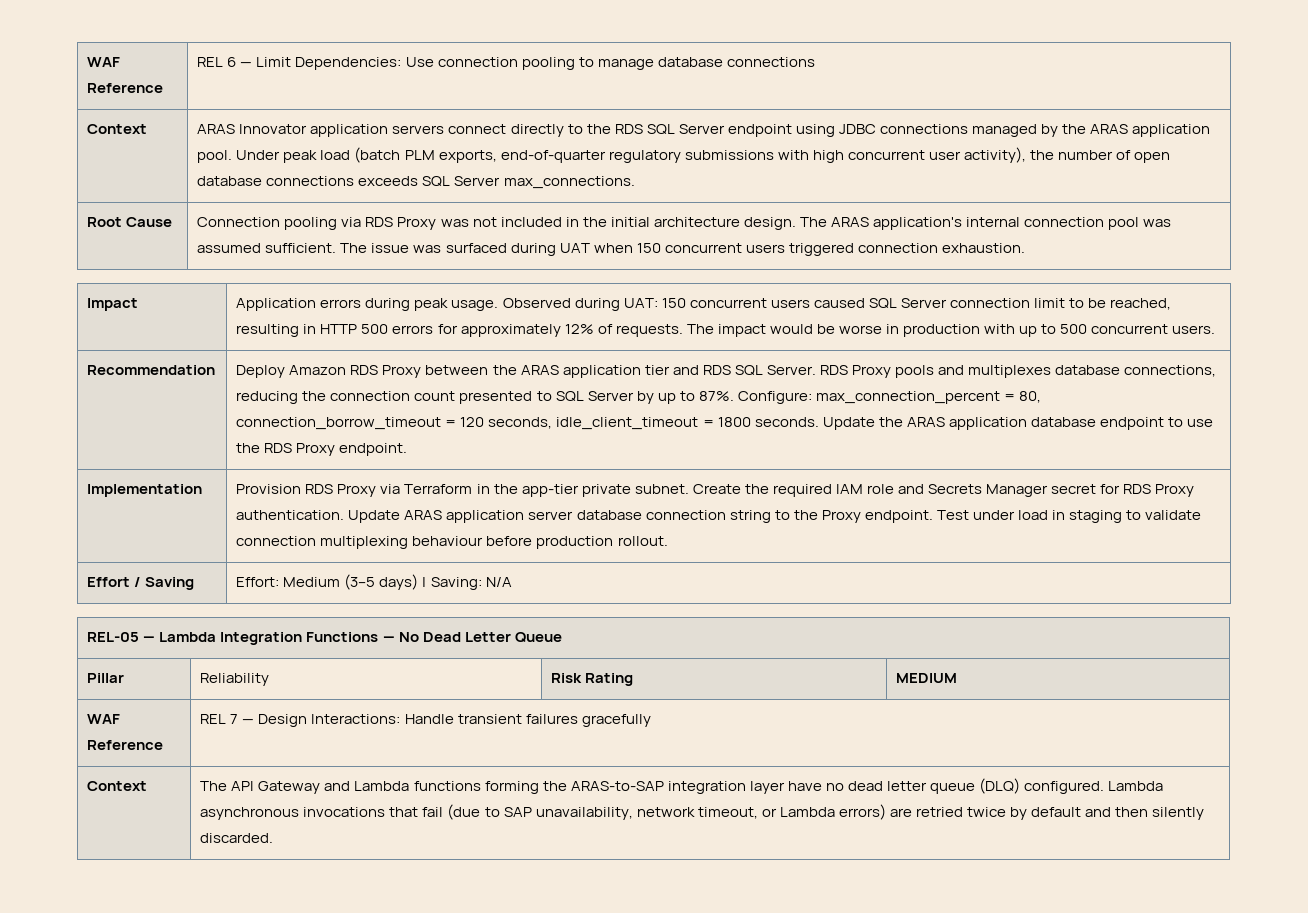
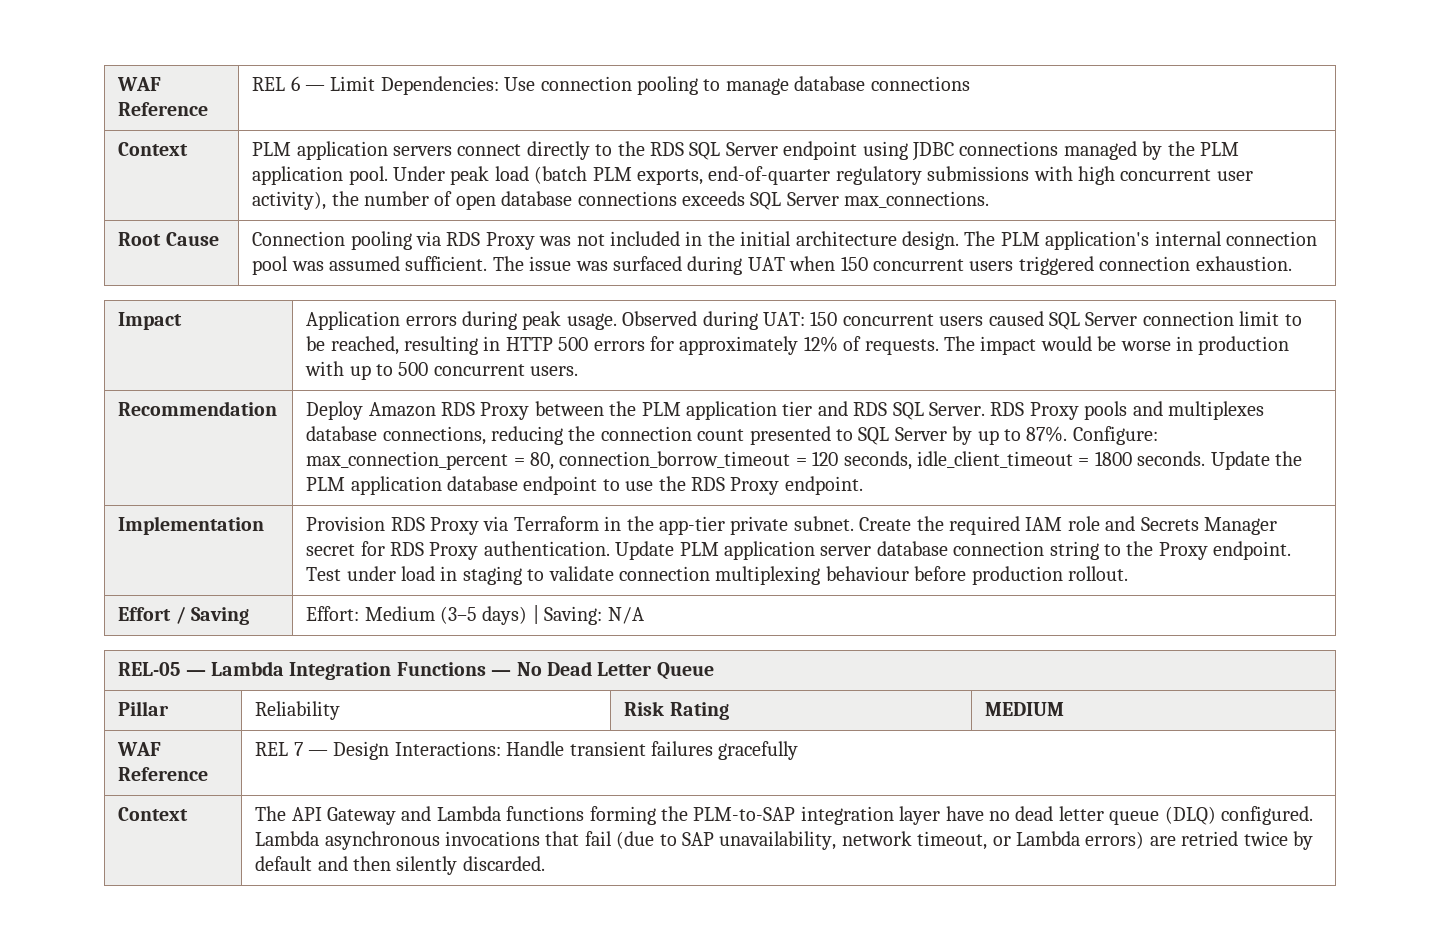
[197,124,308,134] ARAS Innovator -> [252,142,292,156] PLM
[1090,124,1129,134] ARAS -> [1199,142,1239,156] PLM
[830,217,869,227] ARAS -> [1000,232,1040,246] PLM
[520,365,559,375] ARAS -> [641,402,681,416] PLM
[906,417,945,427] ARAS -> [306,477,346,491] PLM
[404,510,443,520] ARAS -> [679,542,719,556] PLM
[570,781,664,791] ARAS-to-SAP -> [693,807,796,821] PLM-to-SAP

